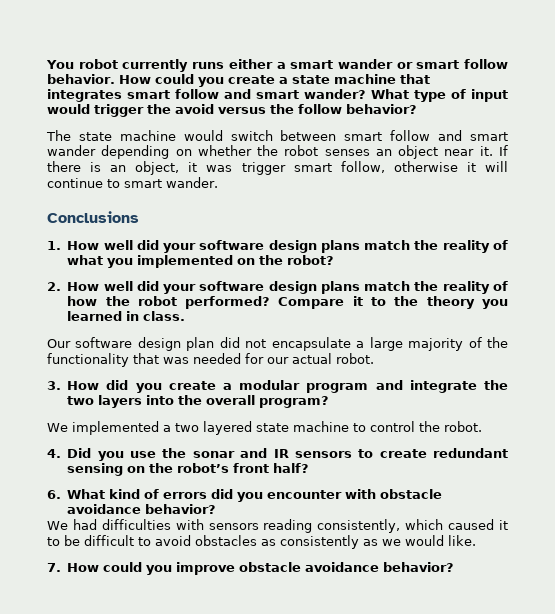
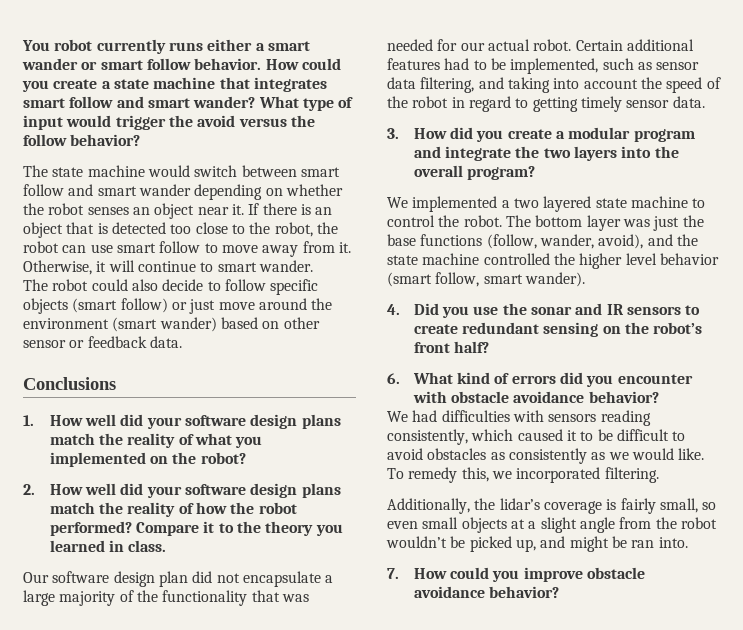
[135,161,458,175] object, it was trigger smart follow, otherwise -> [23,222,338,238] [23,241,351,257] [23,260,92,275] object that is detected too close to the robot, the robot can use smart follow to move away from it. Otherwise,
(218, 182) none -> [23,279,319,295] [23,298,333,314] [23,317,320,332] [23,336,182,348] // The robot could also decide to follow specific objects (smart follow) or just move around the environment (smart wander) based on other sensor or feedback data.
(374, 358) none -> [575,39,694,51] [387,58,700,74] [387,77,721,93] [387,96,705,112] Certain additional features had to be implemented, such as sensor data filtering, and taking into account the speed of the robot in regard to getting timely sensor data.
(482, 426) none -> [505,215,704,231] [387,234,698,249] [387,253,719,269] [387,272,585,287] The bottom layer was just the base functions (follow, wander, avoid), and the state machine controlled the higher level behavior (smart follow, smart wander).
(476, 540) none -> [387,467,659,483] [387,498,717,514] [387,517,717,533] [386,536,688,552] To remedy this, we incorporated filtering. // Additionally, the lidar’s coverage is fairly small, so even small objects at a slight angle from the robot wouldn’t be picked up, and might be ran into.

